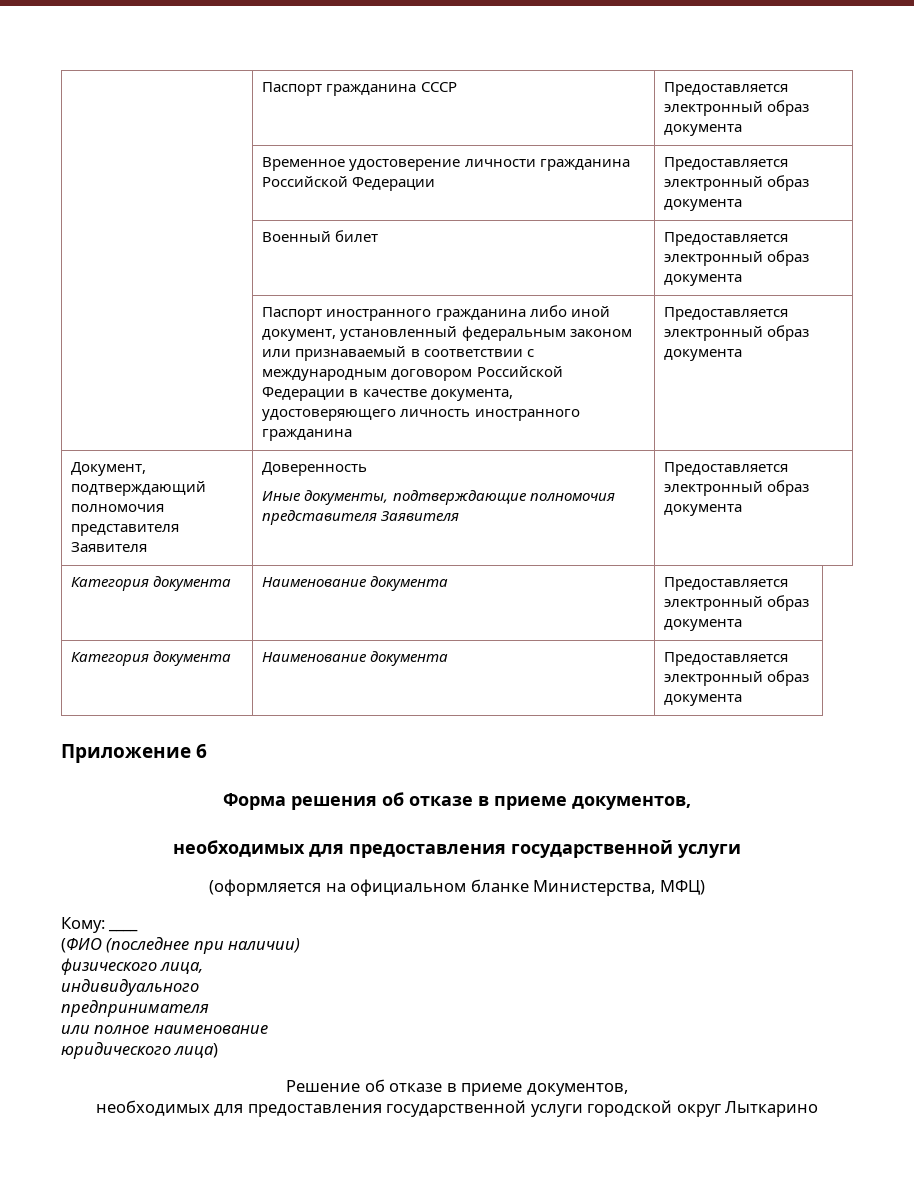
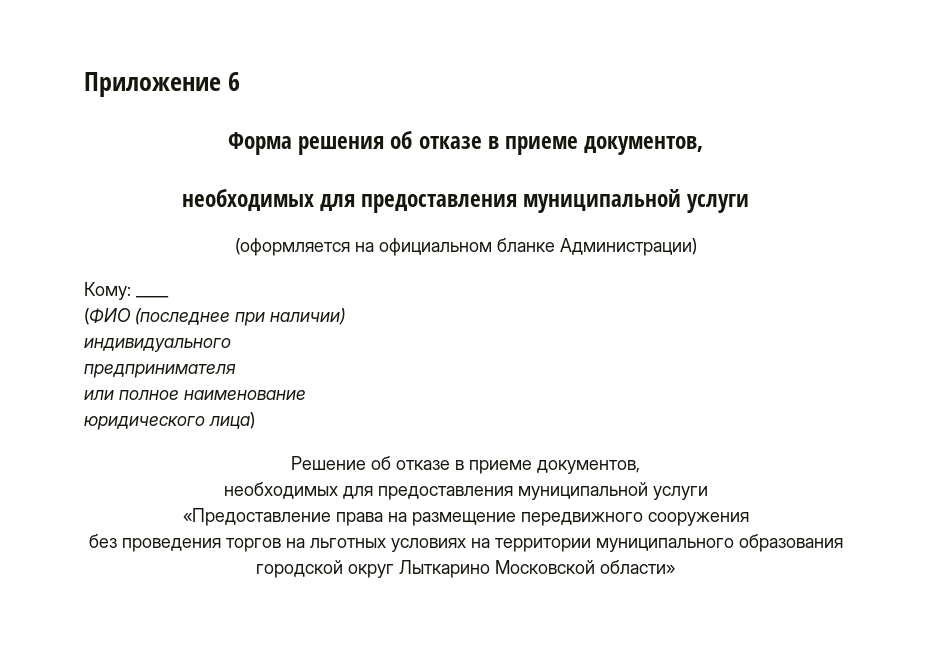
[262,82,457,96] [664,82,789,96] [664,100,810,116] [664,124,743,136] [262,157,630,171] [262,176,436,191] [664,157,789,171] [664,175,810,191] [664,199,743,211] [262,230,379,242] [664,232,789,246] [664,250,810,266] [664,274,743,286] [262,305,610,321] [262,326,632,341] [262,346,534,361] [262,366,563,381] [262,387,513,401] [262,409,580,421] [262,429,353,441] [664,307,789,321] [664,325,810,341] [664,349,743,361] [71,462,147,476] [71,481,207,496] [71,504,165,512] [71,524,180,536] [71,542,148,552] [262,462,368,476] [262,490,615,505] [262,510,460,525] [664,462,789,476] [664,480,810,496] [664,504,743,516] [71,576,232,591] [262,576,449,591] [664,577,789,591] [664,595,810,611] [664,619,743,631] [71,651,232,666] [262,651,449,666] [664,652,789,666] [664,670,810,686] [664,694,743,706] | Паспорт гражданина СССР | Предоставляется электронный образ документа // | Временное удостоверение личности гражданина Российской Федерации | Предоставляется электронный образ документа // | Военный билет | Предоставляется электронный образ документа // | Паспорт иностранного гражданина либо иной документ, установленный федеральным законом или признаваемый в соответствии с международным договором Российской Федерации в качестве документа, удостоверяющего личность иностранного гражданина | Предоставляется электронный образ документа // Документ, подтверждающий полномочия представителя Заявителя | Доверенность // Иные документы, подтверждающие полномочия представителя Заявителя | Предоставляется электронный образ документа // Категория документа | Наименование документа | Предоставляется электронный образ документа // Категория документа | Наименование документа | Предоставляется электронный образ документа // -> (84, 84) none
[511,840,673,858] государственной -> [523,189,682,213] муниципальной
[533,880,705,896] Министерства, МФЦ) -> [559,238,697,256] Администрации)
[61,958,204,975] // физического лица, -> (345, 316) none
[386,1100,583,1117] государственной услуги -> [517,482,708,500] [182,508,749,526] [88,534,843,552] муниципальной услуги // «Предоставление права на размещение передвижного сооружения // без проведения торгов на льготных условиях на территории муниципального образования
(819, 1109) none -> [495,560,675,574] Московской области»

